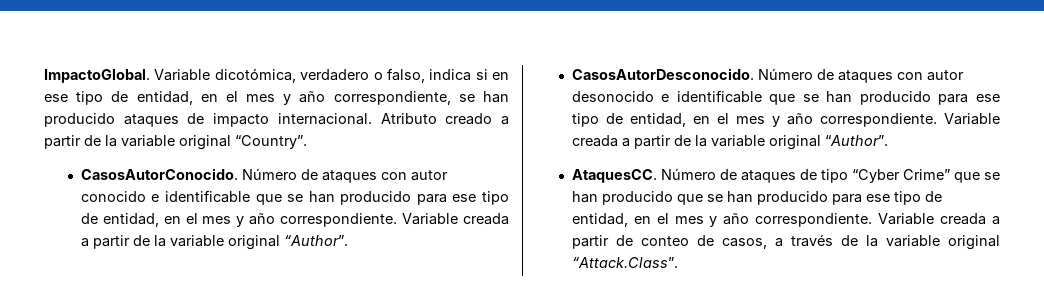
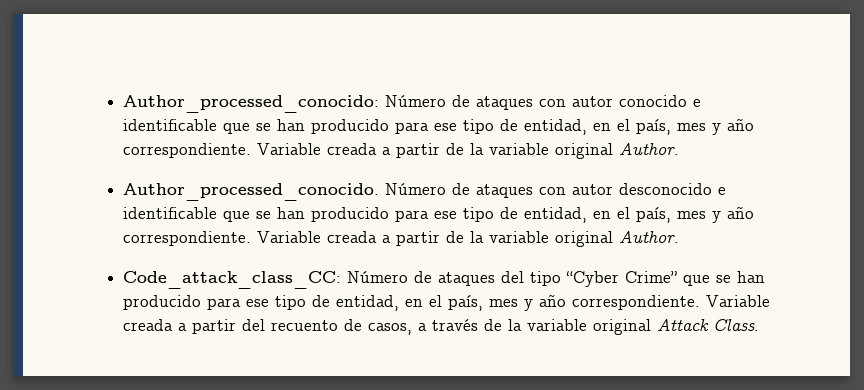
[44,68,509,83] [44,91,510,105] [44,113,510,127] [44,135,307,150] [80,168,238,180] ImpactoGlobal. Variable dicotómica, verdadero o falso, indica si en ese tipo de entidad, en el mes y año correspondiente, se han producido ataques de impacto internacional. Atributo creado a partir de la variable original “Country”. // CasosAutorConocido. -> [123,95,380,113] Author_processed_conocido:
(198, 218) none -> [636,119,672,135] país,
[283,235,348,246] [571,68,964,83] [571,91,654,102] “Author”. // CasosAutorDesconocido. Número de ataques con autor desonocido -> [619,143,680,155] [123,183,713,201] Author. // Author_processed_conocido. Número de ataques con autor desconocido
(729, 118) none -> [636,207,672,223] país,
[824,135,888,146] [571,168,817,183] “Author”. // AtaquesCC. Número de ataques de -> [619,231,680,243] [123,271,525,289] Author. // Code_attack_class_CC: Número de ataques del
[676,191,942,205] [571,213,1000,227] [571,235,689,249] que se han producido para ese tipo de entidad, en el mes y año correspondiente. Variable creada a partir de conteo -> [207,294,771,311] [123,319,339,334] para ese tipo de entidad, en el país, mes y año correspondiente. Variable creada a partir del recuento
[571,257,678,268] “Attack.Class”. -> [657,319,760,331] Attack Class.

